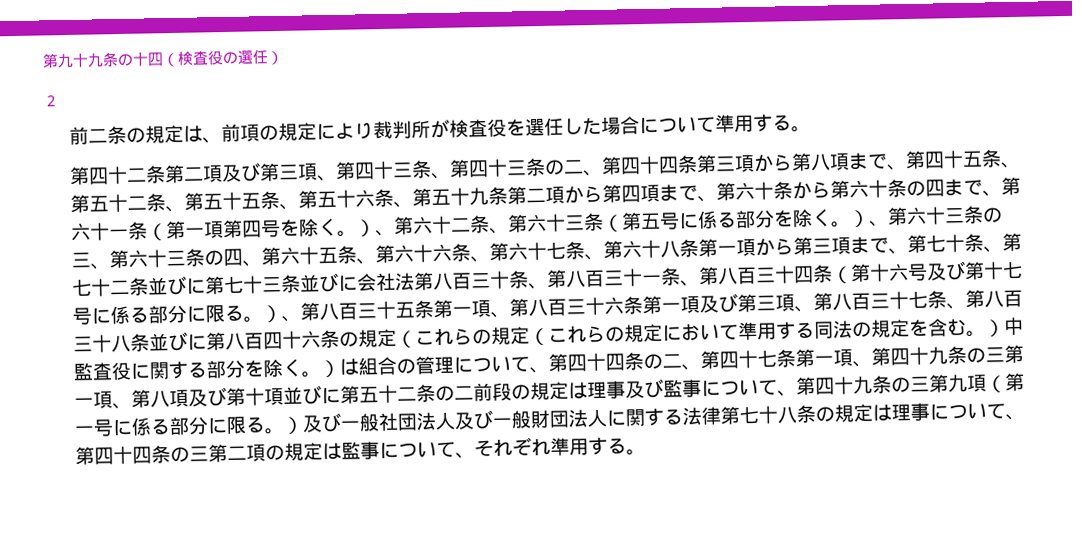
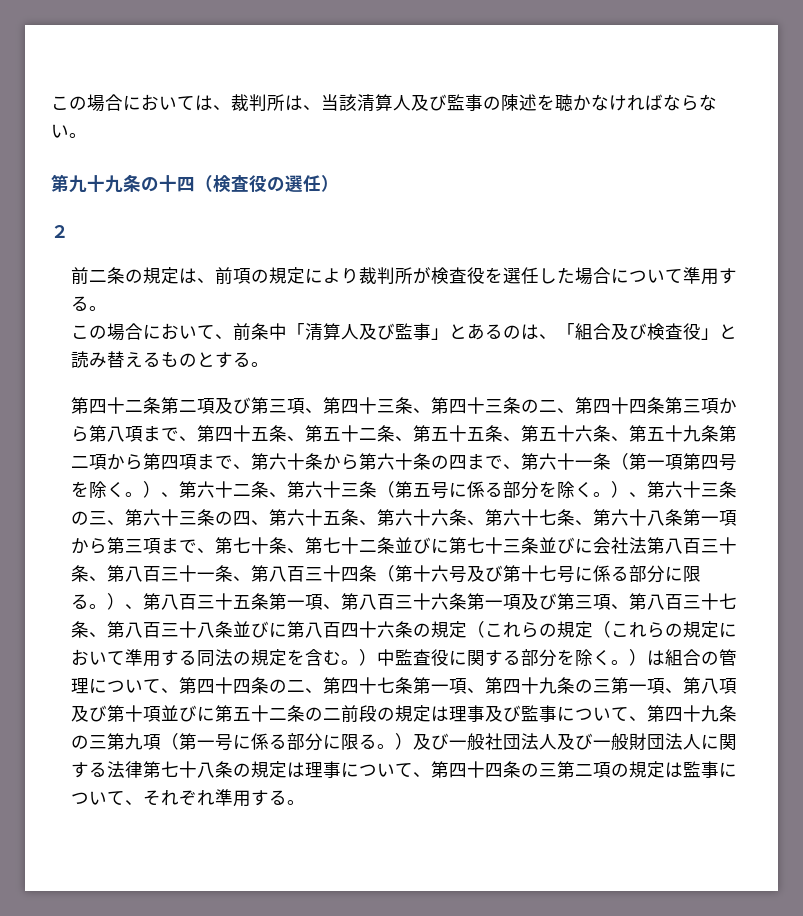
(42, 61) none -> [51,94,717,112] [51,124,87,138] この場合においては、裁判所は、当該清算人及び監事の陳述を聴かなければならない。 //
(812, 129) none -> [70,323,737,341] [70,351,269,368] // この場合において、前条中「清算人及び監事」とあるのは、「組合及び検査役」と読み替えるものとする。

